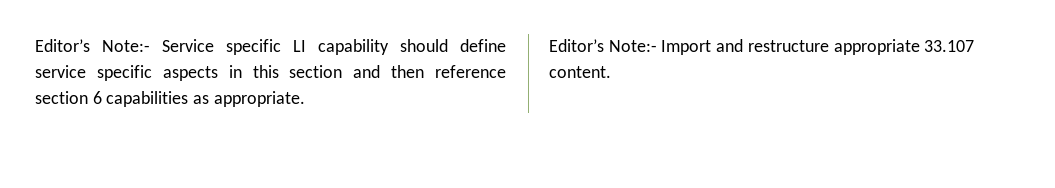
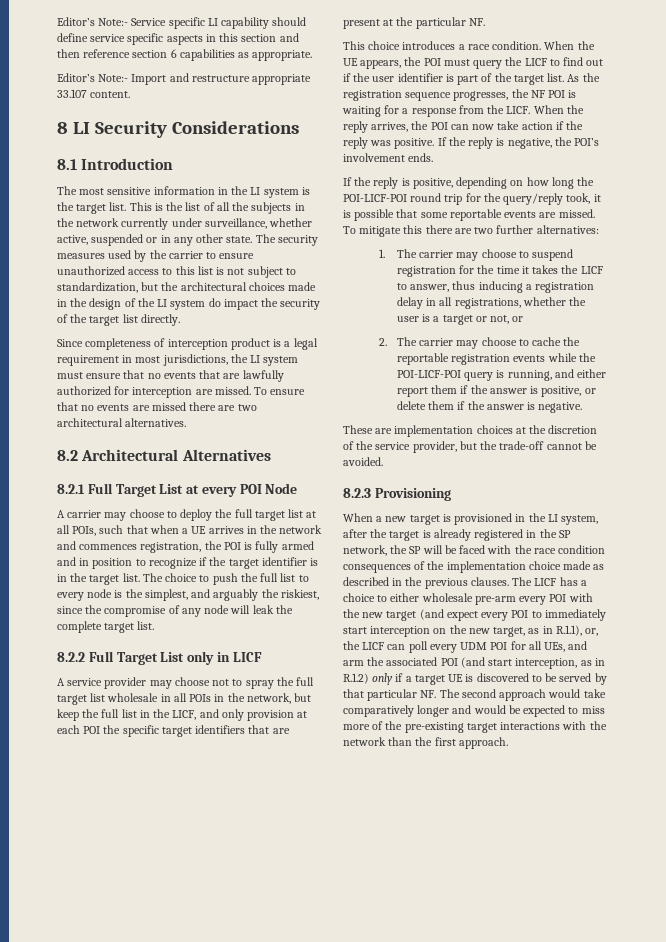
(611, 72) none -> [57,121,299,138] [57,158,174,170] [57,186,310,198] [57,202,305,214] [57,218,313,230] [57,234,318,246] [57,250,255,262] [57,266,296,278] [57,282,317,293] [57,298,321,310] [57,314,180,326] [57,338,318,350] [57,354,299,366] [57,370,284,382] [57,386,306,398] [57,402,257,411] [57,418,187,427] [57,449,271,461] [57,483,298,497] [57,509,317,521] [57,525,323,536] [57,541,314,553] [57,557,319,569] [57,573,309,585] [57,589,319,601] [57,605,293,617] [57,621,155,633] [57,651,262,665] [57,677,315,689] [57,693,312,705] [57,709,308,721] [57,725,290,737] [343,17,485,29] [343,41,595,50] [343,57,604,69] [343,73,600,85] [343,89,577,101] [342,105,584,117] [343,121,584,133] [343,137,600,149] [343,153,434,162] [343,177,595,189] [343,193,601,205] [343,209,595,221] [343,225,599,237] [378,249,574,261] [396,265,603,277] [396,281,595,293] [396,297,587,309] [396,314,524,325] [378,337,581,349] [396,353,596,365] [396,369,607,381] [396,385,596,397] [396,401,583,413] [343,425,598,437] [343,441,597,453] [343,457,383,466] [343,488,451,501] [343,513,599,525] [343,529,571,541] [343,545,606,556] [343,561,605,573] [343,577,587,589] [343,593,593,605] [343,609,606,621] [343,625,599,637] [343,641,588,653] [343,657,605,669] [343,673,607,685] [343,689,606,701] [343,705,605,717] [343,721,607,733] [343,737,508,749] // 8 LI Security Considerations // 8.1 Introduction // The most sensitive information in the LI system is the target list. This is the list of all the subjects in the network currently under surveillance, whether active, suspended or in any other state. The security measures used by the carrier to ensure unauthorized access to this list is not subject to standardization, but the architectural choices made in the design of the LI system do impact the security of the target list directly. // Since completeness of interception product is a legal requirement in most jurisdictions, the LI system must ensure that no events that are lawfully authorized for interception are missed. To ensure that no events are missed there are two architectural alternatives. // 8.2 Architectural Alternatives // 8.2.1 Full Target List at every POI Node // A carrier may choose to deploy the full target list at all POIs, such that when a UE arrives in the network and commences registration, the POI is fully armed and in position to recognize if the target identifier is in the target list. The choice to push the full list to every node is the simplest, and arguably the riskiest, since the compromise of any node will leak the complete target list. // 8.2.2 Full Target List only in LICF // A service provider may choose not to spray the full target list wholesale in all POIs in the network, but keep the full list in the LICF, and only provision at each POI the specific target identifiers that are present at the particular NF. // This choice introduces a race condition. When the UE appears, the POI must query the LICF to find out if the user identifier is part of the target list. As the registration sequence progresses, the NF POI is waiting for a response from the LICF. When the reply arrives, the POI can now take action if the reply was positive. If the reply is negative, the POI’s involvement ends. // If the reply is positive, depending on how long the POI-LICF-POI round trip for the query/reply took, it is possible that some reportable events are missed. To mitigate this there are two further alternatives: // 1. The carrier may choose to suspend registration for the time it takes the LICF to answer, thus inducing a registration delay in all registrations, whether the user is a target or not, or // 2. The carrier may choose to cache the reportable registration events while the POI-LICF-POI query is running, and either report them if the answer is positive, or delete them if the answer is negative. // These are implementation choices at the discretion of the service provider, but the trade-off cannot be avoided. // 8.2.3 Provisioning // When a new target is provisioned in the LI system, after the target is already registered in the SP network, the SP will be faced with the race condition consequences of the implementation choice made as described in the previous clauses. The LICF has a choice to either wholesale pre-arm every POI with the new target (and expect every POI to immediately start interception on the new target, as in R.1.1), or, the LICF can poll every UDM POI for all UEs, and arm the associated POI (and start interception, as in R.1.2) only if a target UE is discovered to be served by that particular NF. The second approach would take comparatively longer and would be expected to miss more of the pre-existing target interactions with the network than the first approach.

